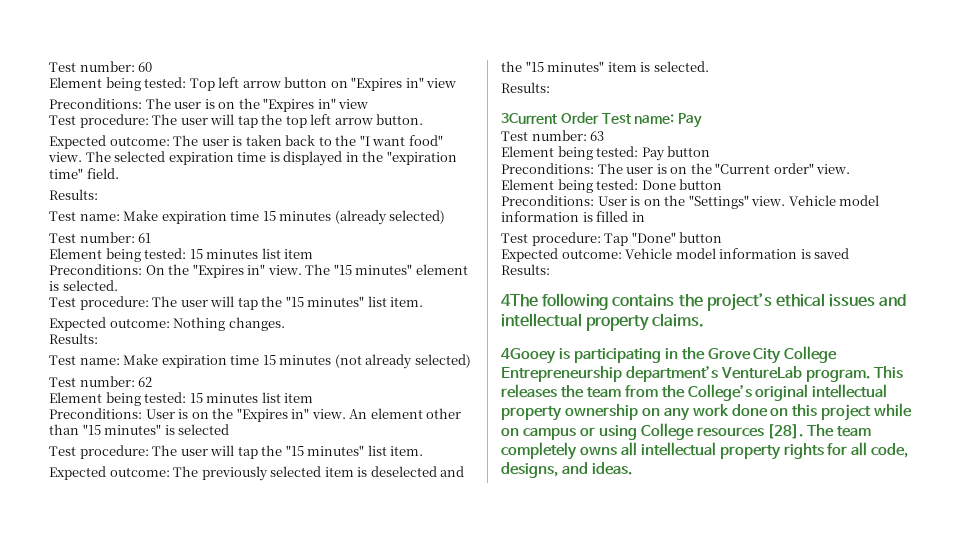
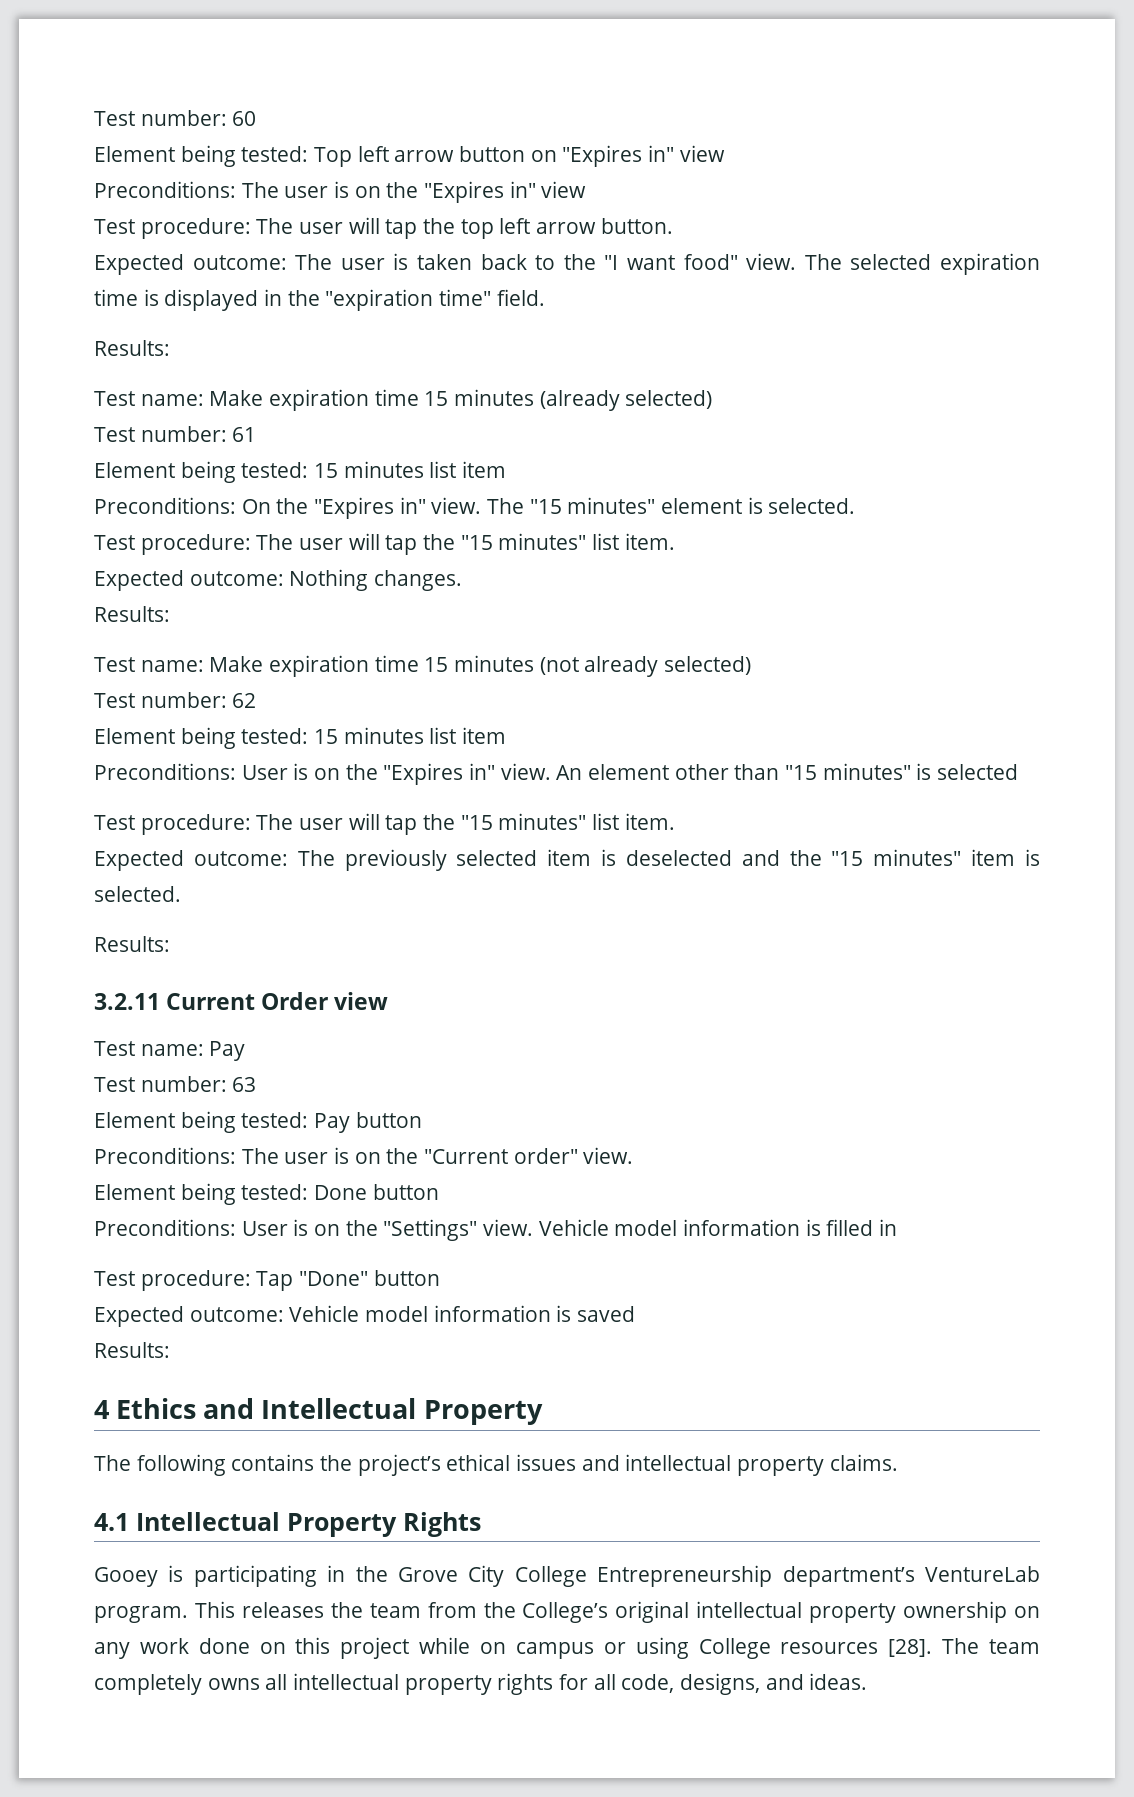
[501,112,599,124] 3Current Order -> [94,992,389,1010] 3.2.11 Current Order view //
[501,294,538,307] 4The -> [94,1398,543,1425] [94,1455,131,1471] 4 Ethics and Intellectual Property // The
[501,348,556,364] 4Gooey -> [94,1512,481,1537] [94,1567,158,1587] 4.1 Intellectual Property Rights // Gooey

